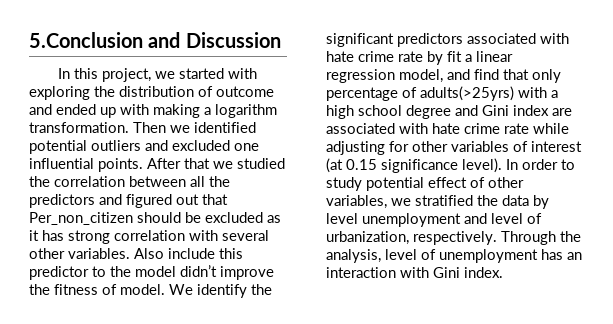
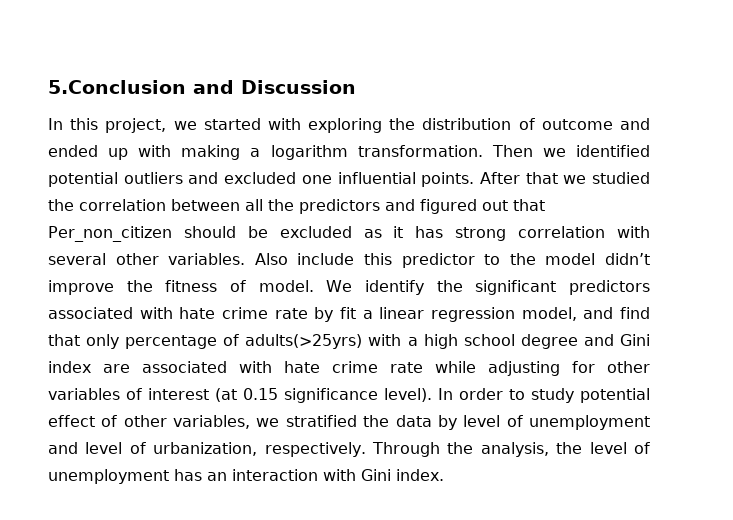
(358, 218) none -> [506,415,523,427] of
(381, 256) none -> [556,442,583,454] the

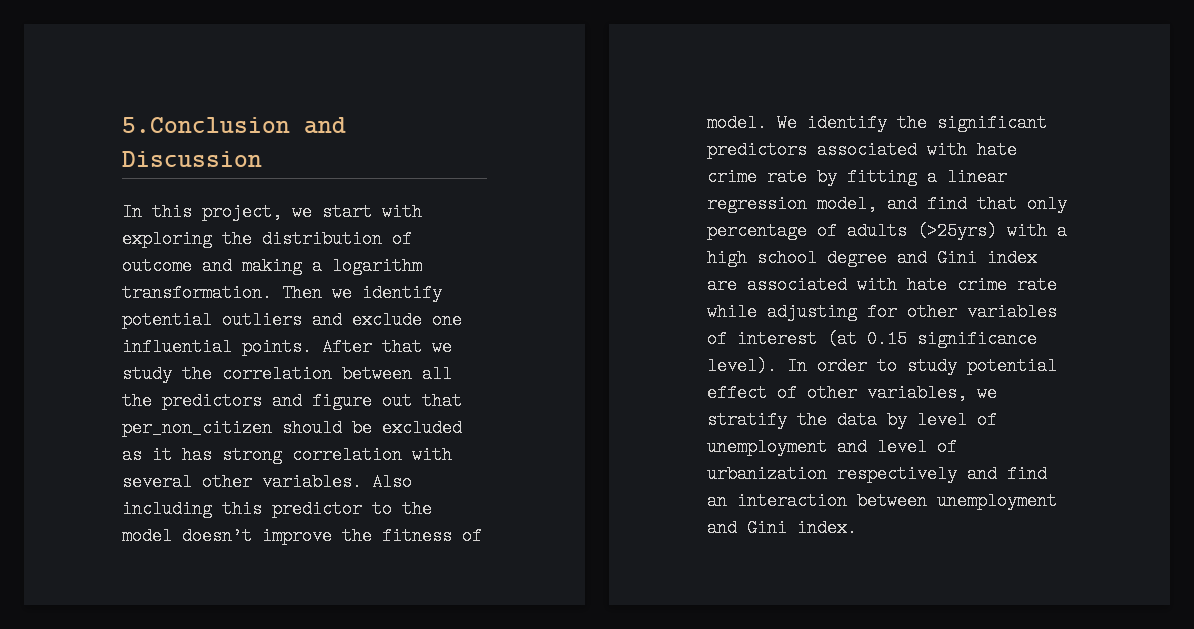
[203,118,261,130] started -> [322,203,372,221] start
[48,145,172,160] ended up with -> (232, 266) none
[575,145,650,157] identified -> [362,284,442,302] identify
[224,172,297,184] excluded -> [352,311,422,329] exclude
[592,172,650,184] studied -> [122,365,172,383] study
[420,199,477,214] figured -> [312,392,372,410] figure
[48,226,172,242] Per_non_citizen -> [122,419,272,437] per_non_citizen
[297,253,355,265] include -> [122,500,212,518] including
[605,253,651,265] didn’t -> [182,527,252,545] doesn’t
[340,307,356,319] fit -> [847,168,917,186] fitting
[245,334,363,349] adults(>25yrs) -> [847,222,997,240] adults (>25yrs)
[285,415,357,427] stratified -> [707,411,787,429] stratify
[153,442,650,457] [48,469,356,484] urbanization, respectively. Through the analysis, the level of unemployment has an interaction with -> [707,465,1047,483] [707,492,1057,510] [707,519,737,537] urbanization respectively and find an interaction between unemployment and

